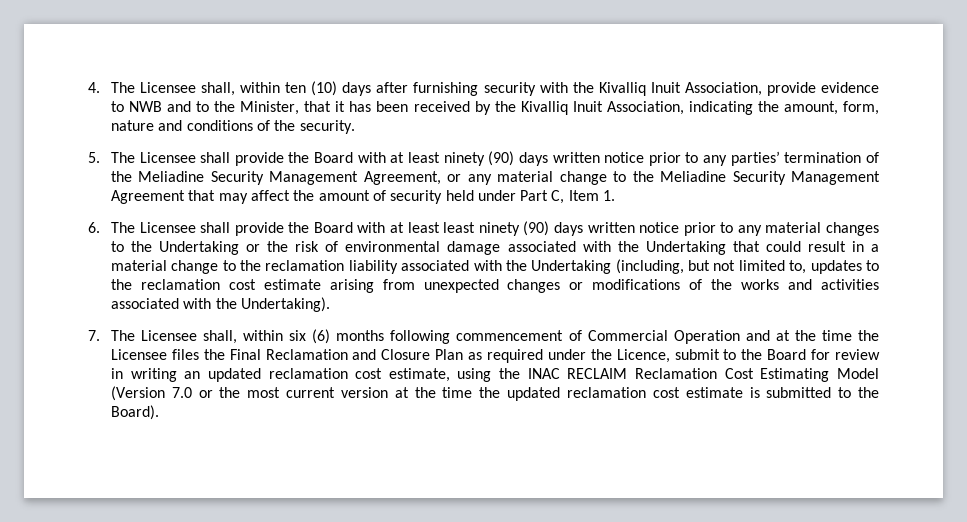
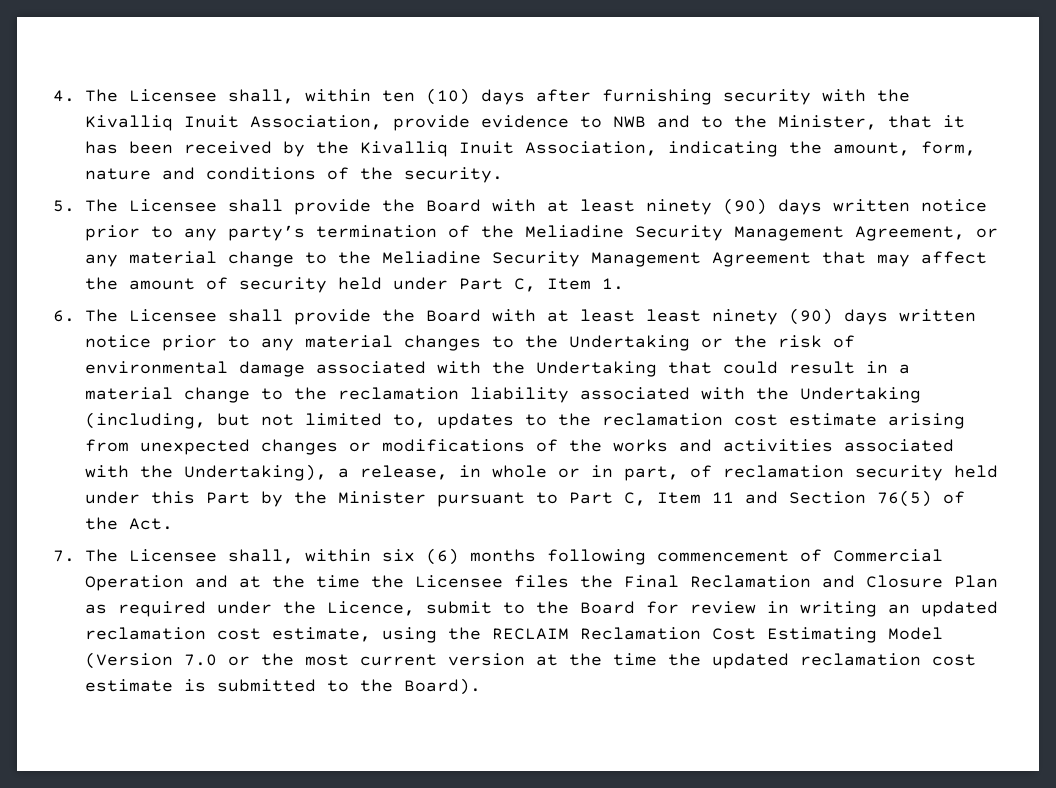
[730,151,780,166] parties’ -> [228,225,306,241] party’s
[240,297,330,312] Undertaking). -> [184,464,999,481] [85,490,966,507] [85,517,174,530] Undertaking), a release, in whole or in part, of reclamation security held under this Part by the Minister pursuant to Part C, Item 11 and Section 76(5) of the Act.
[527,368,560,379] INAC -> (482, 633) none

